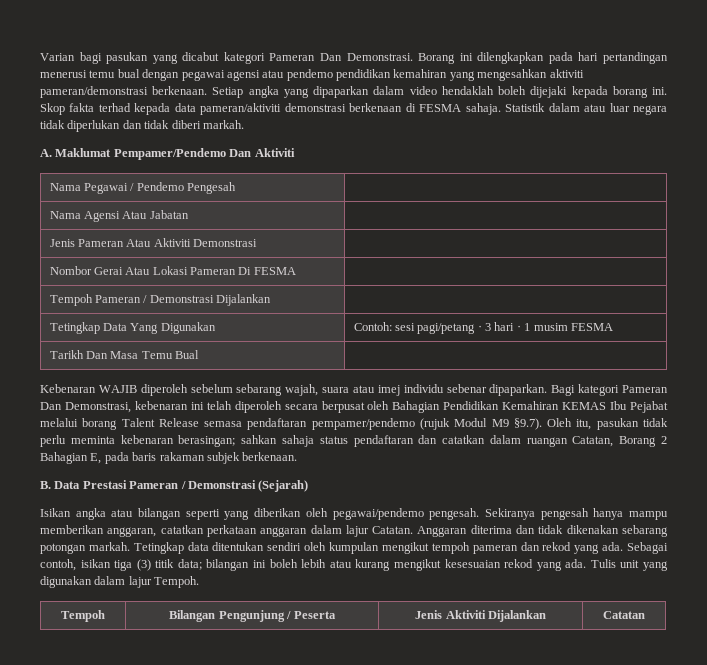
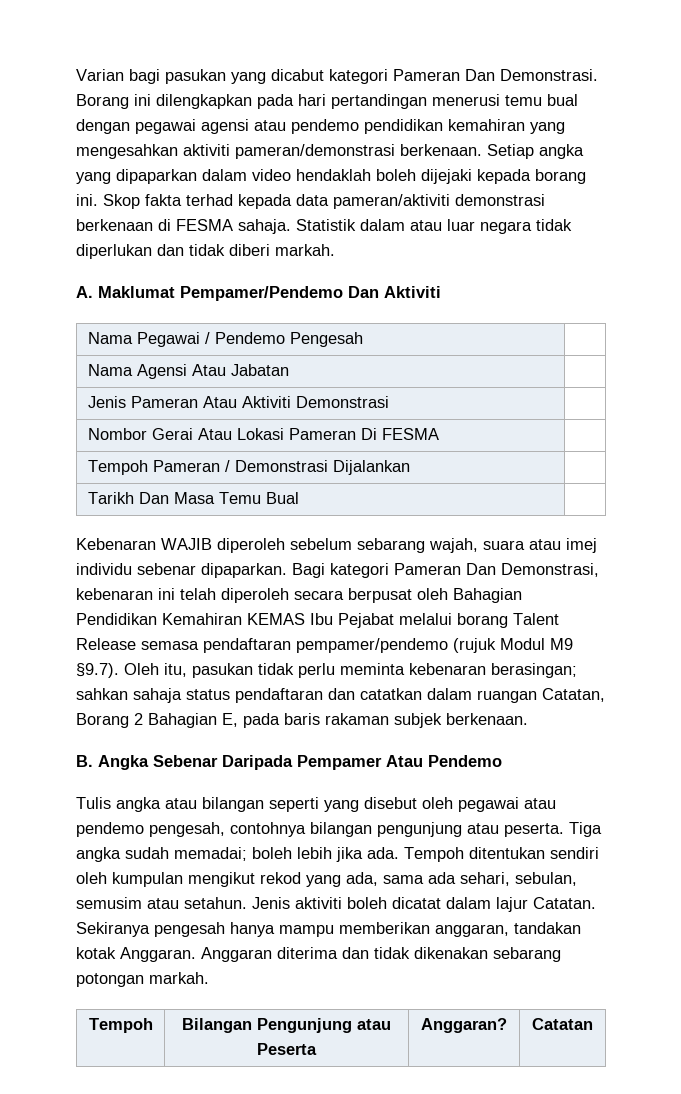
[49,322,216,334] [353,322,613,334] // Tetingkap Data Yang Digunakan | Contoh: sesi pagi/petang · 3 hari · 1 musim FESMA -> (410, 467) none
[54,480,309,492] [40,508,71,517] Data Prestasi Pameran / Demonstrasi (Sejarah) // Isikan -> [98,755,502,770] [76,797,111,809] Angka Sebenar Daripada Pempamer Atau Pendemo // Tulis
[254,508,480,520] diberikan oleh pegawai/pendemo pengesah. -> [364,797,556,812] [76,822,602,837] [76,847,599,862] [76,872,577,887] [76,897,596,912] disebut oleh pegawai atau pendemo pengesah, contohnya bilangan pengunjung atau peserta. Tiga angka sudah memadai; boleh lebih jika ada. Tempoh ditentukan sendiri oleh kumpulan mengikut rekod yang ada, sama ada sehari, sebulan, semusim atau setahun. Jenis aktiviti boleh dicatat dalam lajur Catatan.
[160,525,414,537] catatkan perkataan anggaran dalam lajur Catatan. -> [514,922,581,934] [76,947,196,962] tandakan kotak Anggaran.
[133,542,669,554] [40,559,668,571] [40,576,200,588] Tetingkap data ditentukan sendiri oleh kumpulan mengikut tempoh pameran dan rekod yang ada. Sebagai contoh, isikan tiga (3) titik data; bilangan ini boleh lebih atau kurang mengikut kesesuaian rekod yang ada. Tulis unit yang digunakan dalam lajur Tempoh. -> (209, 978) none
[286,611,292,619] / -> [357,1019,391,1030] atau
[415,610,546,622] Jenis Aktiviti Dijalankan -> [421,1018,507,1033] Anggaran?

